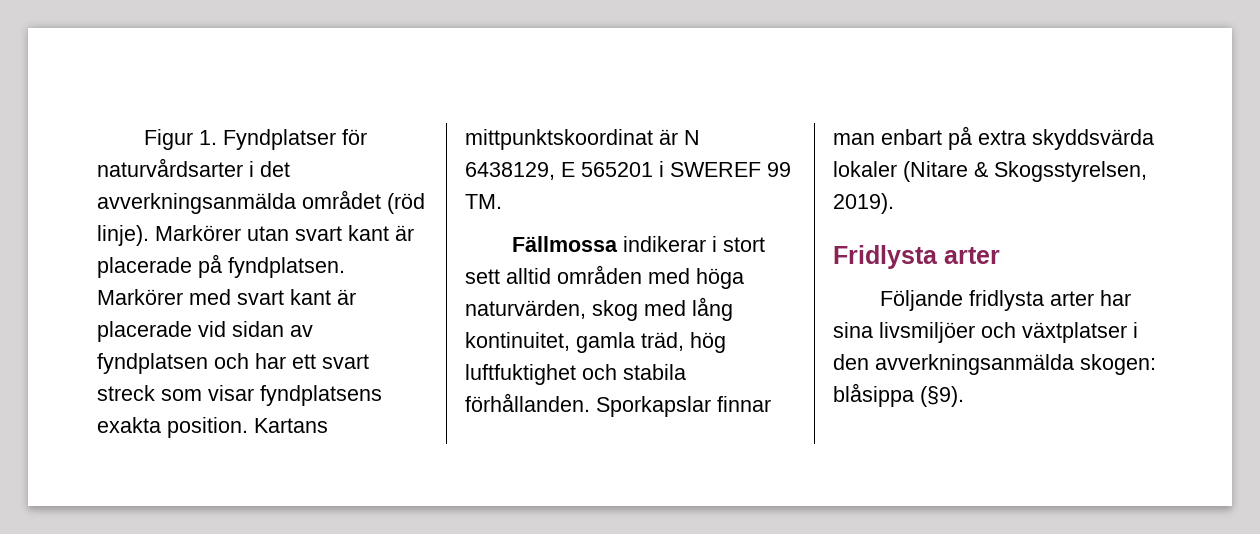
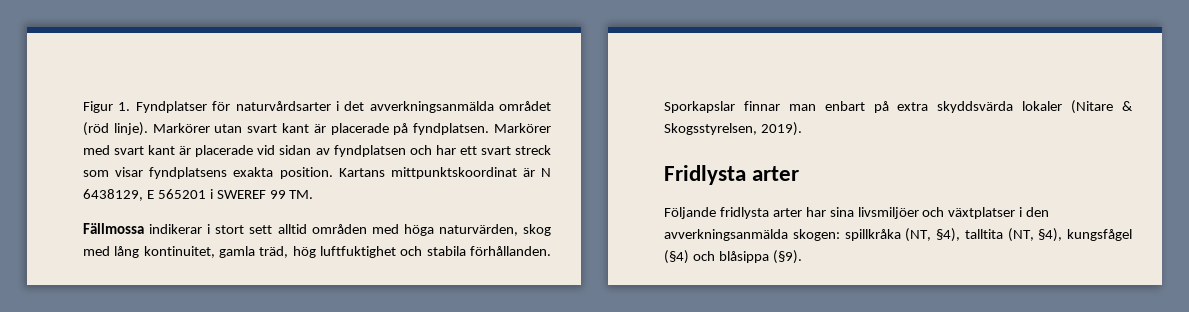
(1156, 364) none -> [844,228,1132,242] [664,250,715,264] spillkråka (NT, §4), talltita (NT, §4), kungsfågel (§4) och

